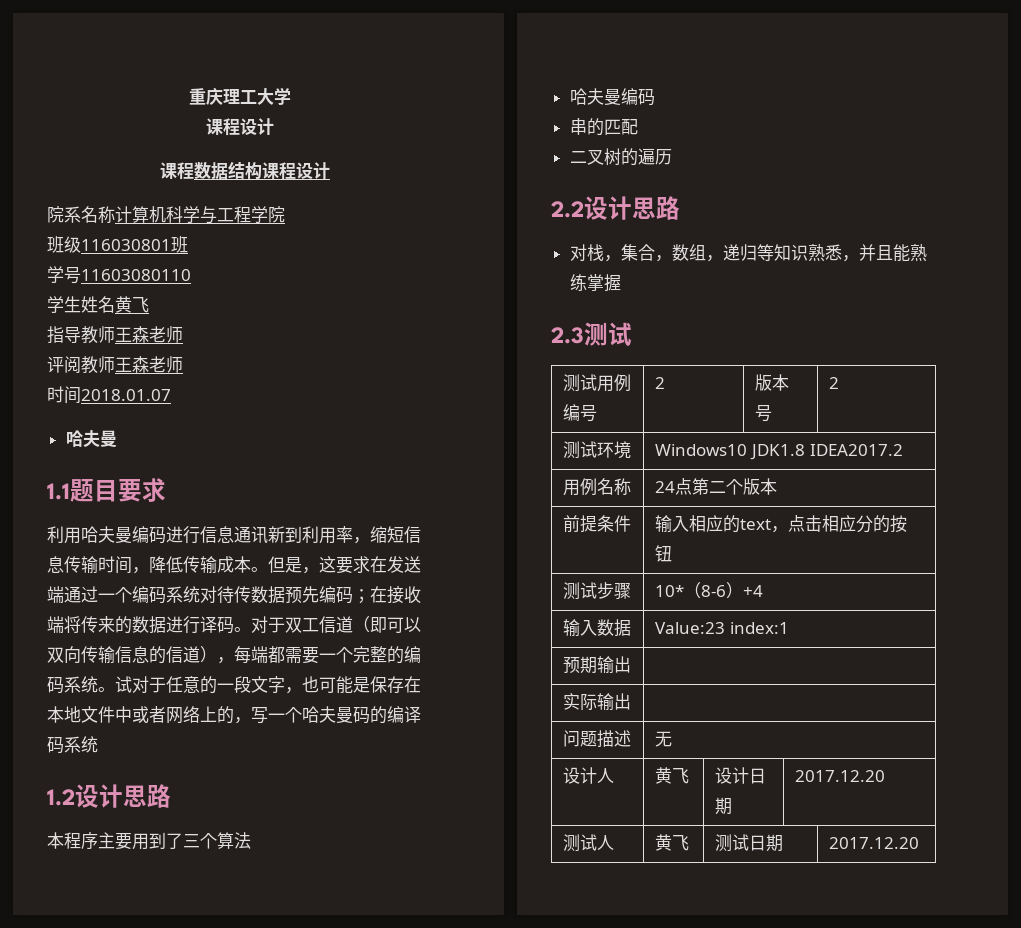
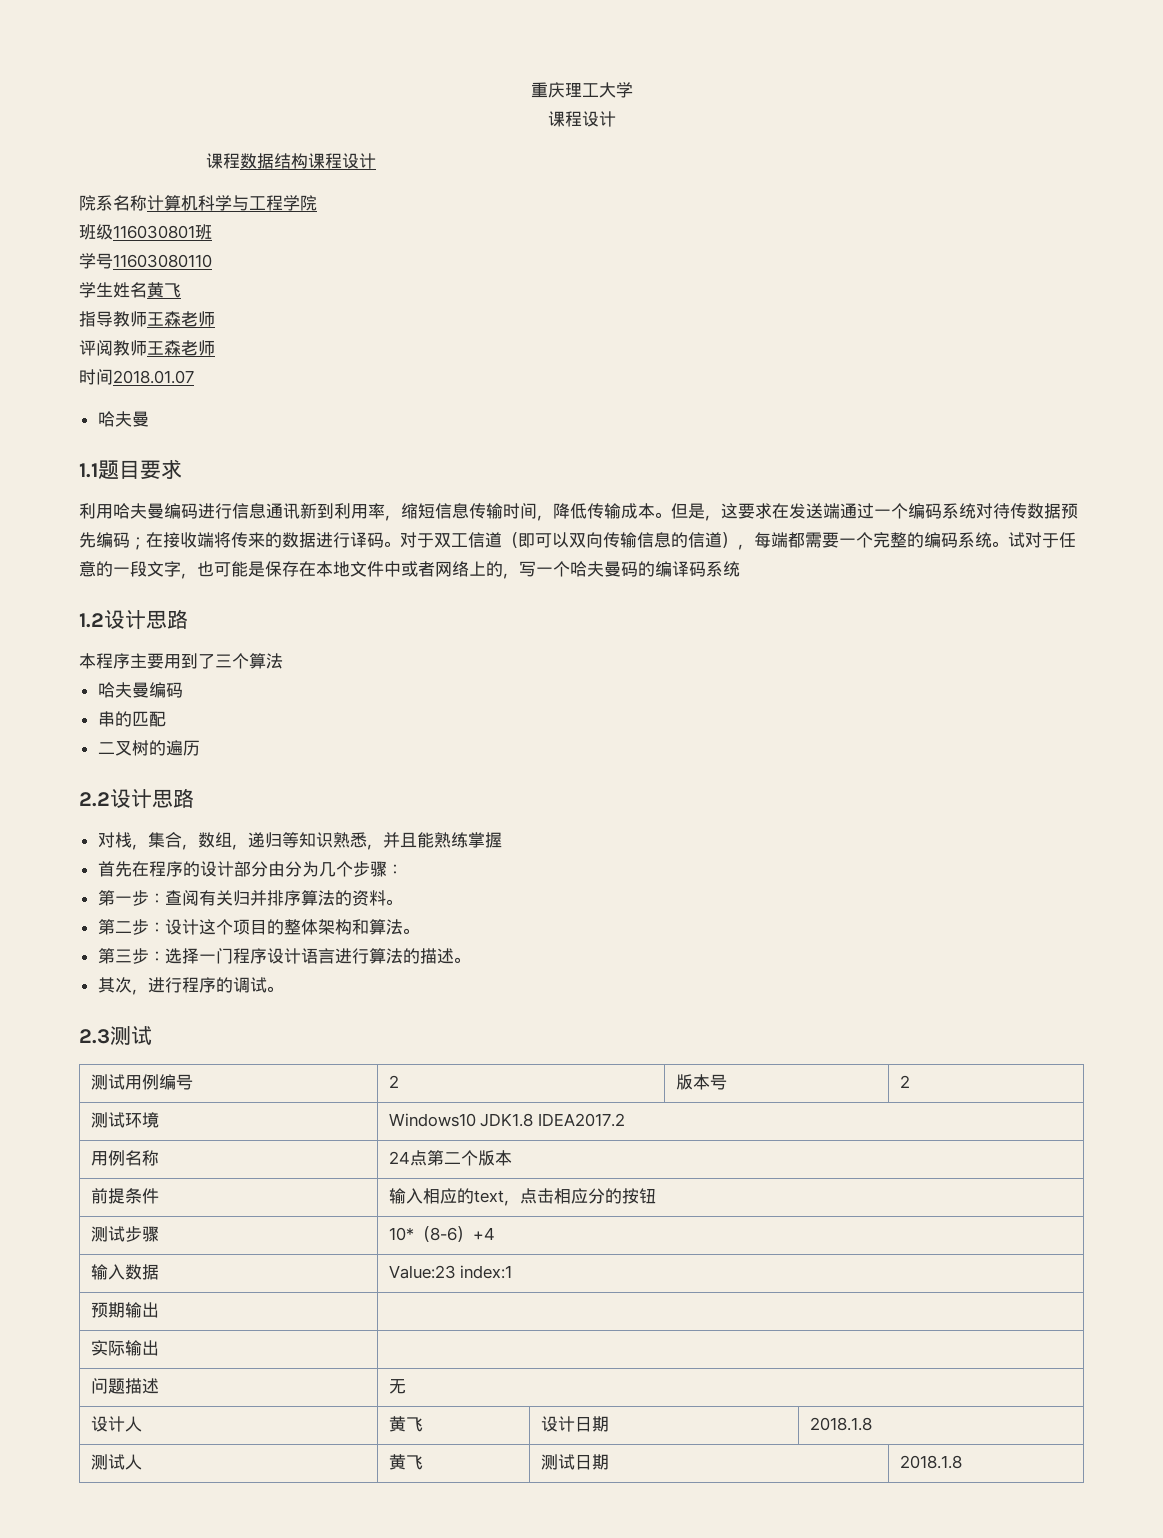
(621, 283) none -> [97,861,403,877] [97,890,402,906] [97,919,419,935] [97,948,470,964] [97,977,283,995] // 首先在程序的设计部分由分为几个步骤： // 第一步：查阅有关归并排序算法的资料。 // 第二步：设计这个项目的整体架构和算法。 // 第三步：选择一门程序设计语言进行算法的描述。 // 其次，进行程序的调试。
[795,770,886,782] 2017.12.20 -> [809,1417,872,1431] 2018.1.8
[829,837,920,849] 2017.12.20 -> [899,1455,962,1469] 2018.1.8

